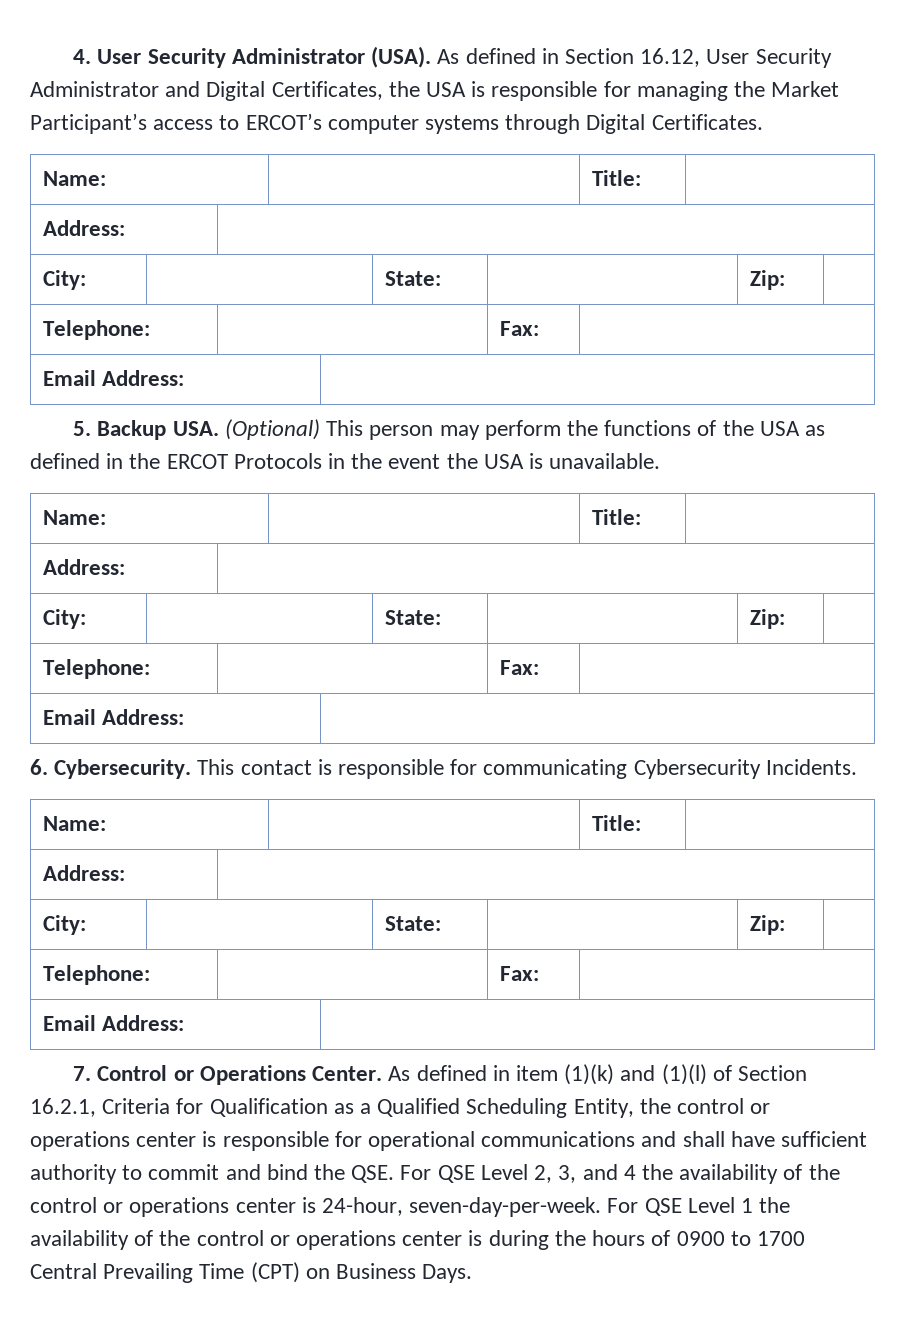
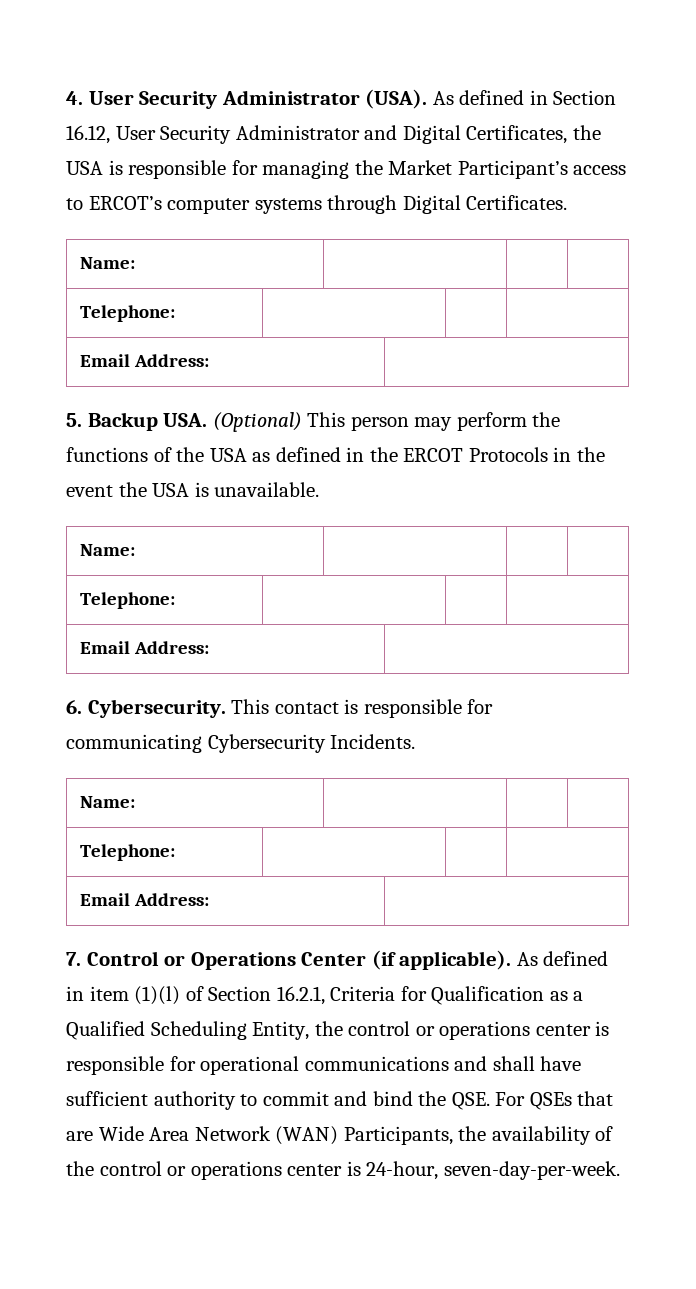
[591,170,641,186] [42,220,125,236] [42,270,86,290] [384,271,441,286] [749,270,785,290] [42,320,150,340] [499,321,539,336] Title: | // Address: | // City: | | State: | | Zip: | // Telephone: | | Fax: -> [80,305,176,322] | // Telephone: | |
[591,509,641,525] [42,559,125,575] [42,609,86,629] [384,610,441,625] [749,609,785,629] [42,659,150,679] [499,660,539,675] Title: | // Address: | // City: | | State: | | Zip: | // Telephone: | | Fax: -> [80,592,176,609] | // Telephone: | |
[591,815,641,831] [42,865,125,881] [42,915,86,935] [384,916,441,931] [749,915,785,935] [42,965,150,985] [499,966,539,981] Title: | // Address: | // City: | | State: | | Zip: | // Telephone: | | Fax: -> [80,844,176,861] | // Telephone: | |
[312,1066,383,1081] Center. -> [301,950,512,970] Center (if applicable).
[564,1064,656,1085] (1)(k) and -> (129, 993) none
[437,1164,636,1183] QSE Level 2, 3, and 4 -> [529,1091,614,1110] [66,1126,453,1145] QSEs that are Wide Area Network (WAN) Participants,
[607,1197,791,1216] [30,1230,805,1250] [30,1262,473,1283] For QSE Level 1 the availability of the control or operations center is during the hours of 0900 to 1700 Central Prevailing Time (CPT) on Business Days. -> (620, 1170) none

